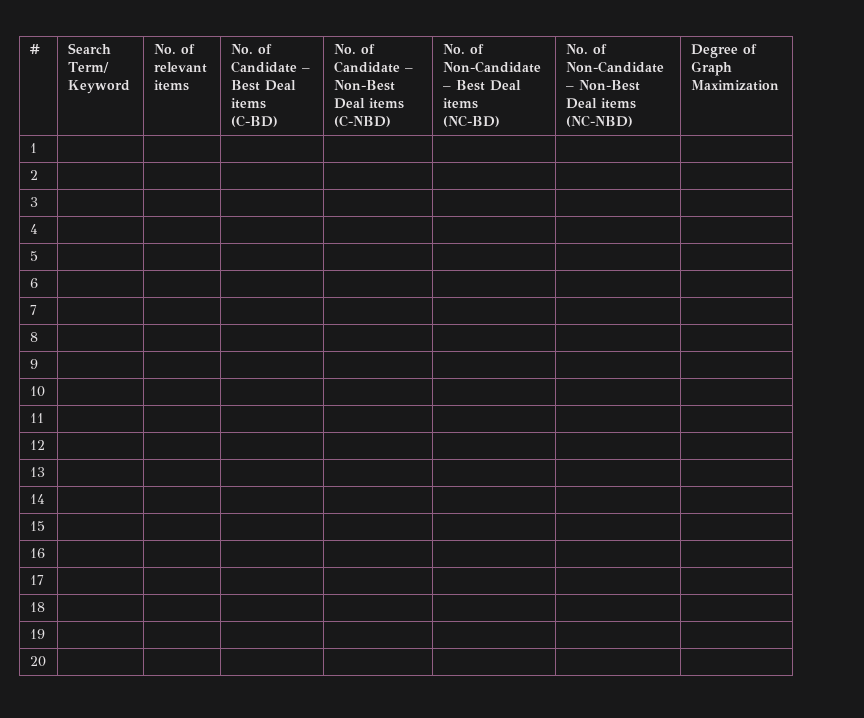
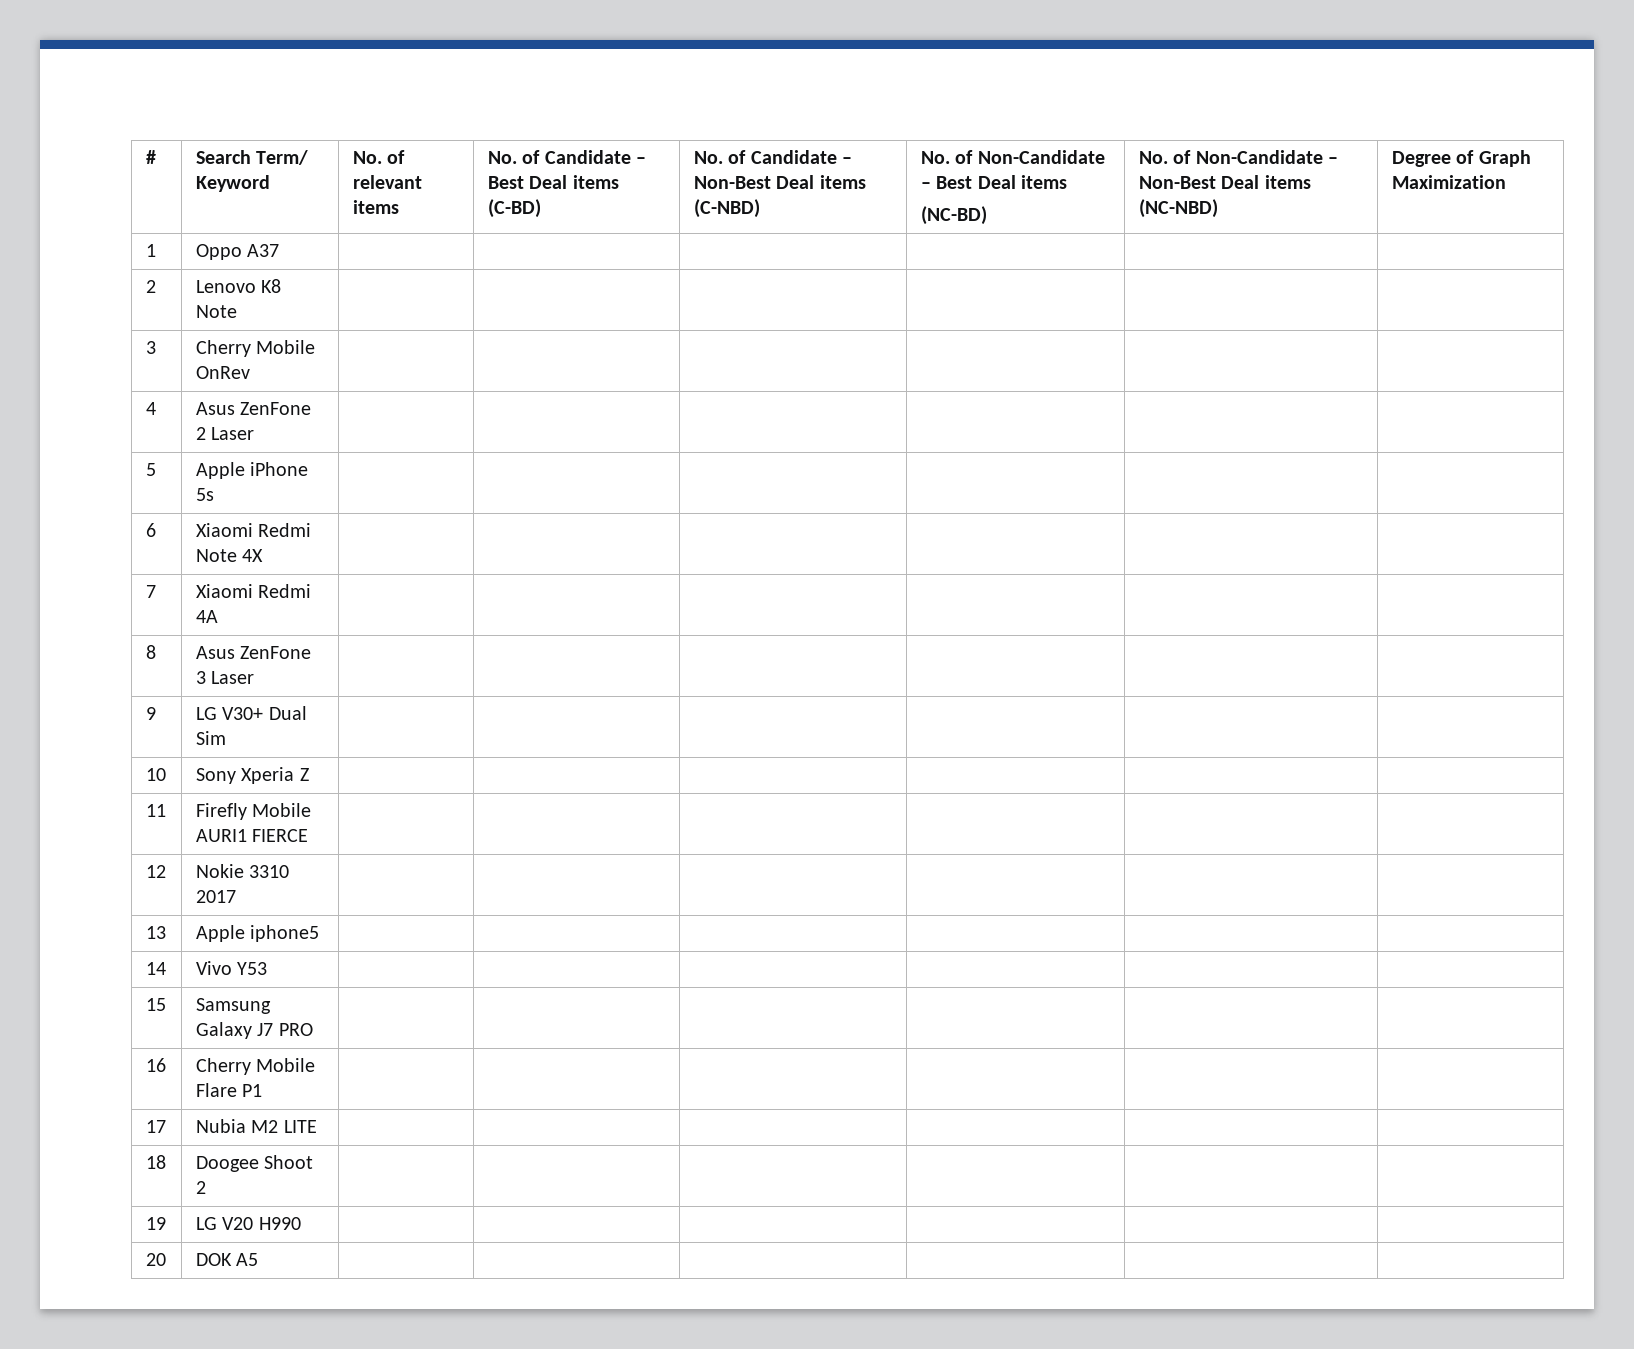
[29,170,38,180] [29,197,38,207] [29,224,38,234] [29,251,38,261] [29,278,38,288] [29,305,37,315] [29,332,38,342] [29,359,38,369] [29,386,45,397] [29,413,44,423] [29,440,45,450] | | | | | | // 2 | | | | | | | // 3 | | | | | | | // 4 | | | | | | | // 5 | | | | | | | // 6 | | | | | | | // 7 | | | | | | | // 8 | | | | | | | // 9 | | | | | | | // 10 | | | | | | | // 11 | | | | | | | // 12 | -> [195,244,280,260] [145,280,156,293] [195,279,282,293] [195,305,237,318] [145,341,156,354] [195,340,316,357] [195,366,250,379] [145,402,156,415] [195,402,312,415] [195,427,255,440] [145,463,156,476] [195,462,309,479] [195,488,214,501] [145,523,156,537] [195,523,312,537] [195,549,264,562] [145,585,156,598] [195,584,312,598] [195,610,218,623] [145,645,156,659] [195,646,312,659] [195,671,255,684] [145,707,156,720] [195,706,307,720] [195,731,226,745] [145,768,166,781] [195,767,309,784] [145,804,166,817] [195,803,312,820] [195,829,309,842] [145,865,166,878] [195,864,290,878] [195,890,236,903] Oppo A37 | | | | | | // 2 | Lenovo K8 Note | | | | | | // 3 | Cherry Mobile OnRev | | | | | | // 4 | Asus ZenFone 2 Laser | | | | | | // 5 | Apple iPhone 5s | | | | | | // 6 | Xiaomi Redmi Note 4X | | | | | | // 7 | Xiaomi Redmi 4A | | | | | | // 8 | Asus ZenFone 3 Laser | | | | | | // 9 | LG V30+ Dual Sim | | | | | | // 10 | Sony Xperia Z | | | | | | // 11 | Firefly Mobile AURI1 FIERCE | | | | | | // 12 | Nokie 3310 2017
(45, 472) none -> [195,925,320,942] Apple iphone5
(45, 499) none -> [195,961,268,975] Vivo Y53
[29,548,45,558] [29,575,44,585] [29,602,45,612] [29,629,45,639] | | | | | | // 16 | | | | | | | // 17 | | | | | | | // 18 | | | | | | | // 19 | -> [195,998,271,1014] [195,1022,313,1039] [145,1058,166,1072] [195,1058,316,1075] [195,1083,263,1097] [145,1120,166,1133] [195,1119,317,1133] [145,1155,166,1169] [195,1155,314,1172] [195,1181,206,1194] [145,1217,166,1230] [195,1217,301,1230] Samsung Galaxy J7 PRO | | | | | | // 16 | Cherry Mobile Flare P1 | | | | | | // 17 | Nubia M2 LITE | | | | | | // 18 | Doogee Shoot 2 | | | | | | // 19 | LG V20 H990
(46, 661) none -> [195,1253,259,1266] DOK A5

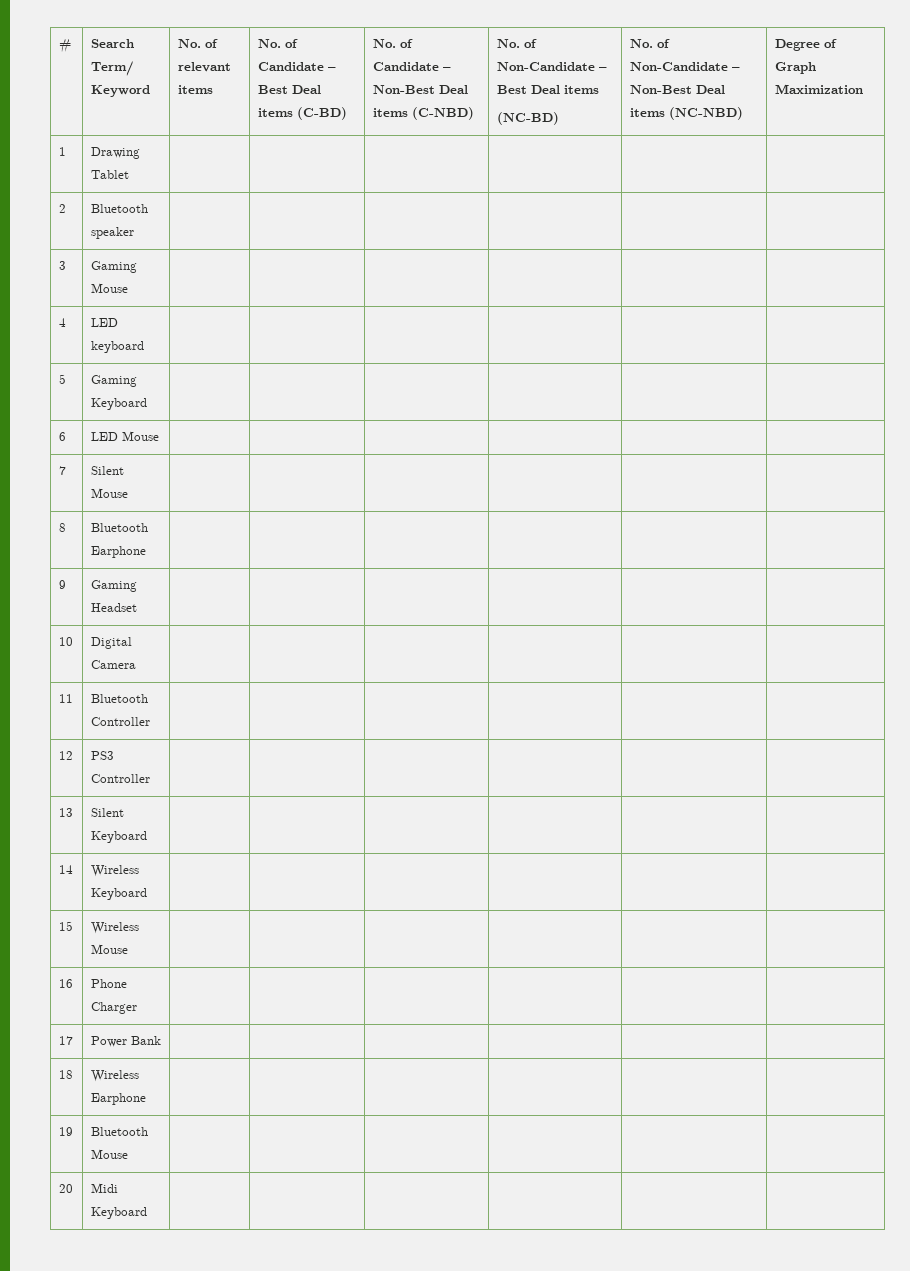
[195,244,280,260] [145,280,156,293] [195,279,282,293] [195,305,237,318] [145,341,156,354] [195,340,316,357] [195,366,250,379] [145,402,156,415] [195,402,312,415] [195,427,255,440] [145,463,156,476] [195,462,309,479] [195,488,214,501] [145,523,156,537] [195,523,312,537] [195,549,264,562] [145,585,156,598] [195,584,312,598] [195,610,218,623] [145,645,156,659] [195,646,312,659] [195,671,255,684] [145,707,156,720] [195,706,307,720] [195,731,226,745] [145,768,166,781] [195,767,309,784] [145,804,166,817] [195,803,312,820] [195,829,309,842] [145,865,166,878] [195,864,290,878] [195,890,236,903] Oppo A37 | | | | | | // 2 | Lenovo K8 Note | | | | | | // 3 | Cherry Mobile OnRev | | | | | | // 4 | Asus ZenFone 2 Laser | | | | | | // 5 | Apple iPhone 5s | | | | | | // 6 | Xiaomi Redmi Note 4X | | | | | | // 7 | Xiaomi Redmi 4A | | | | | | // 8 | Asus ZenFone 3 Laser | | | | | | // 9 | LG V30+ Dual Sim | | | | | | // 10 | Sony Xperia Z | | | | | | // 11 | Firefly Mobile AURI1 FIERCE | | | | | | // 12 | Nokie 3310 2017 -> [90,147,140,159] [90,170,129,179] [58,204,66,213] [90,204,148,213] [90,227,134,239] [58,261,66,270] [90,261,137,273] [90,283,128,293] [58,318,66,327] [90,318,118,327] [90,341,144,353] [58,374,66,384] [90,375,137,387] [90,398,147,410] [58,432,66,441] [90,431,159,441] [58,466,66,475] [90,466,124,475] [90,488,128,498] [58,523,66,532] [90,523,148,532] [90,546,146,558] [58,580,66,589] [90,580,137,592] [90,603,137,612] [58,637,73,646] [90,637,132,649] [90,660,136,669] [58,694,73,703] [90,694,148,703] [90,717,150,726] [58,751,73,760] [90,751,114,760] [90,774,150,783] Drawing Tablet | | | | | | // 2 | Bluetooth speaker | | | | | | // 3 | Gaming Mouse | | | | | | // 4 | LED keyboard | | | | | | // 5 | Gaming Keyboard | | | | | | // 6 | LED Mouse | | | | | | // 7 | Silent Mouse | | | | | | // 8 | Bluetooth Earphone | | | | | | // 9 | Gaming Headset | | | | | | // 10 | Digital Camera | | | | | | // 11 | Bluetooth Controller | | | | | | // 12 | PS3 Controller
[195,925,320,942] Apple iphone5 -> [90,808,124,817] [90,831,147,843] Silent Keyboard
[195,961,268,975] Vivo Y53 -> [90,865,139,877] [90,888,147,900] Wireless Keyboard
[195,998,271,1014] [195,1022,313,1039] [145,1058,166,1072] [195,1058,316,1075] [195,1083,263,1097] [145,1120,166,1133] [195,1119,317,1133] [145,1155,166,1169] [195,1155,314,1172] [195,1181,206,1194] [145,1217,166,1230] [195,1217,301,1230] Samsung Galaxy J7 PRO | | | | | | // 16 | Cherry Mobile Flare P1 | | | | | | // 17 | Nubia M2 LITE | | | | | | // 18 | Doogee Shoot 2 | | | | | | // 19 | LG V20 H990 -> [90,922,139,934] [90,944,128,954] [58,979,73,988] [90,979,127,988] [90,1002,137,1014] [58,1036,73,1045] [90,1036,161,1047] [58,1070,73,1079] [90,1070,139,1082] [90,1093,146,1105] [58,1127,73,1136] [90,1127,148,1136] [90,1149,128,1159] Wireless Mouse | | | | | | // 16 | Phone Charger | | | | | | // 17 | Power Bank | | | | | | // 18 | Wireless Earphone | | | | | | // 19 | Bluetooth Mouse
[195,1253,259,1266] DOK A5 -> [90,1183,118,1193] [90,1207,147,1219] Midi Keyboard

